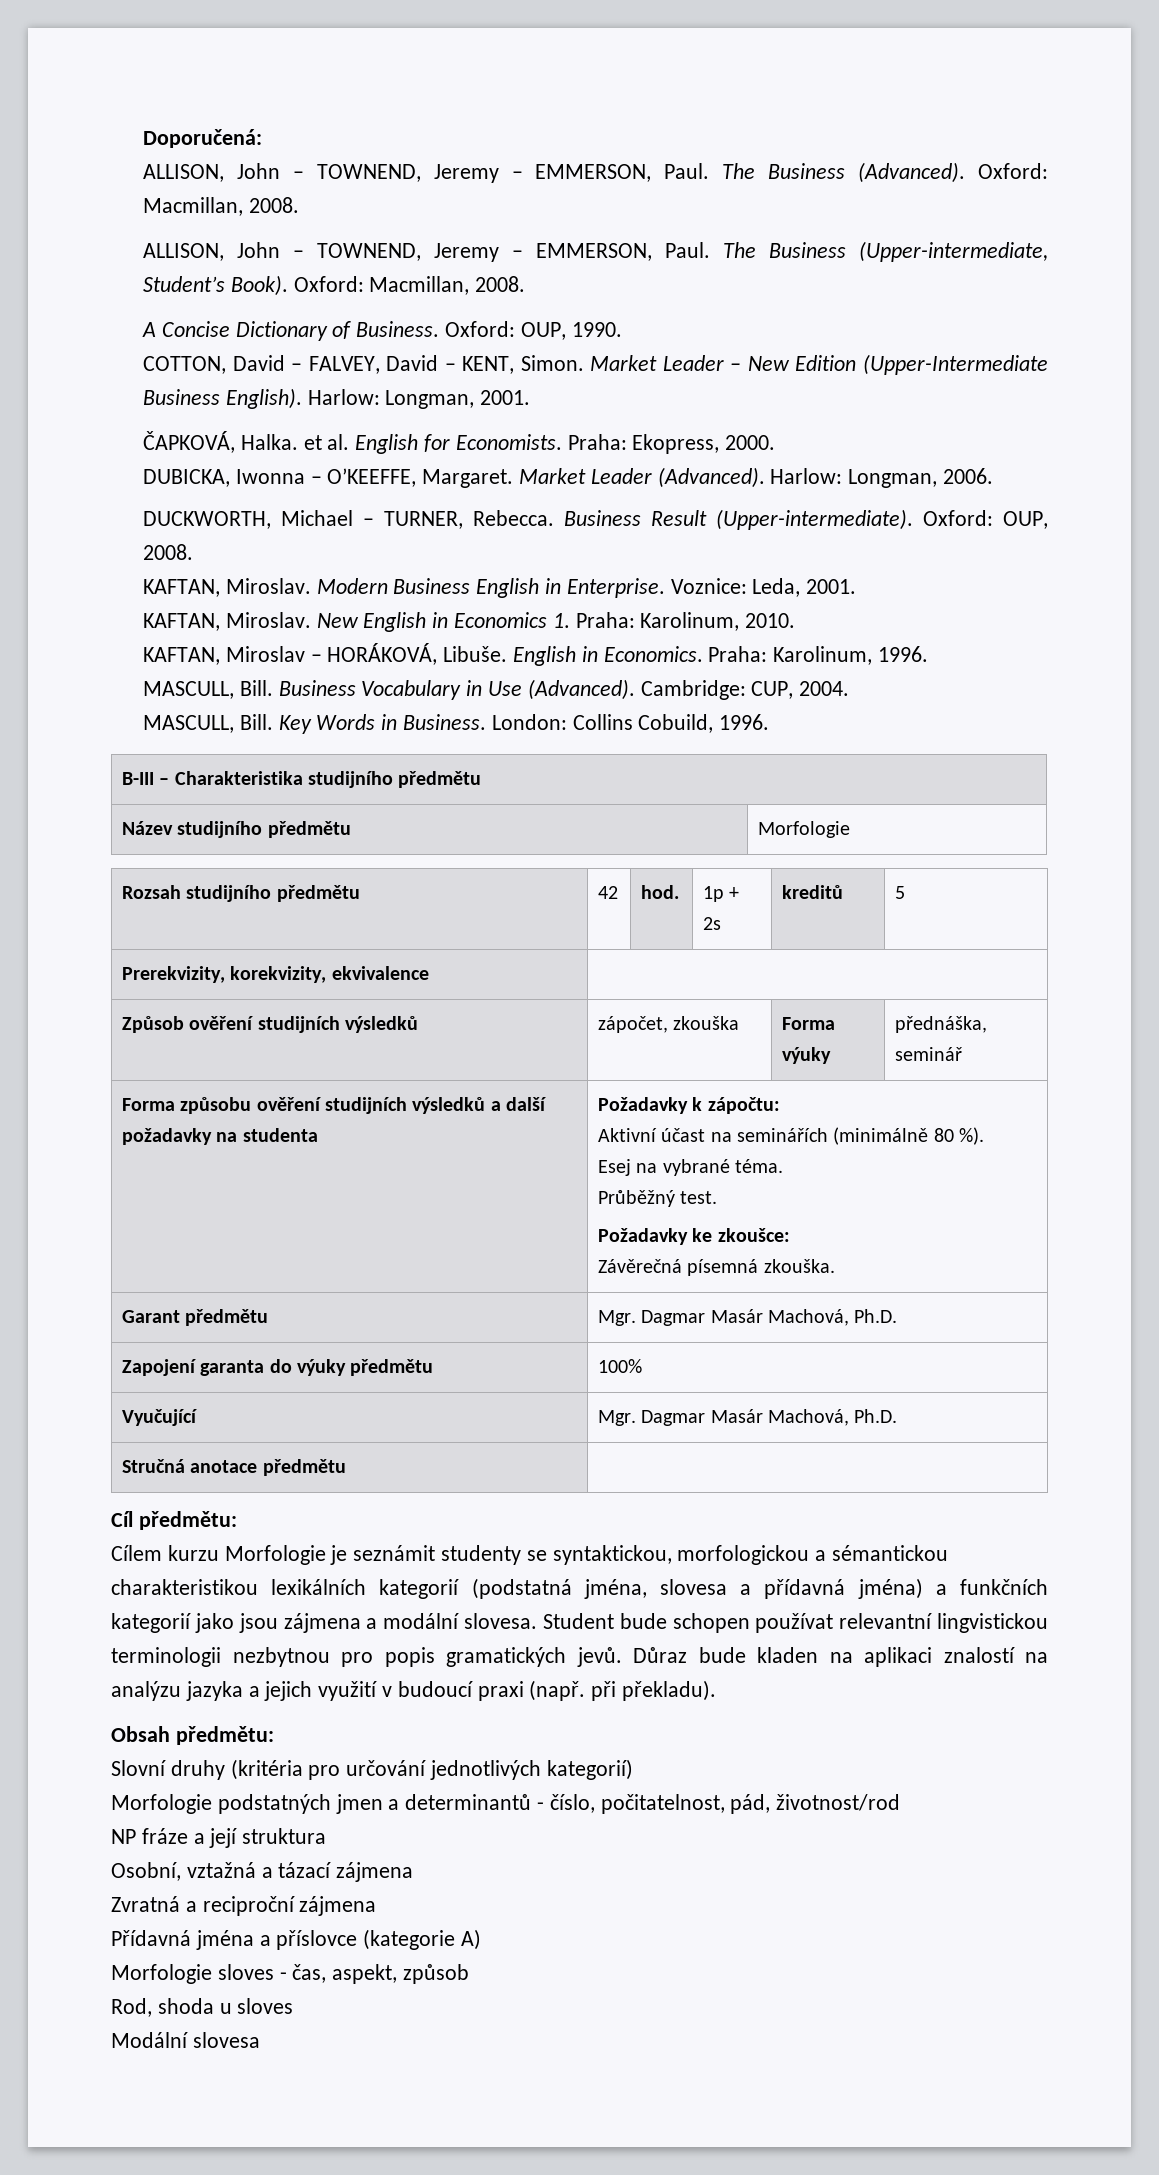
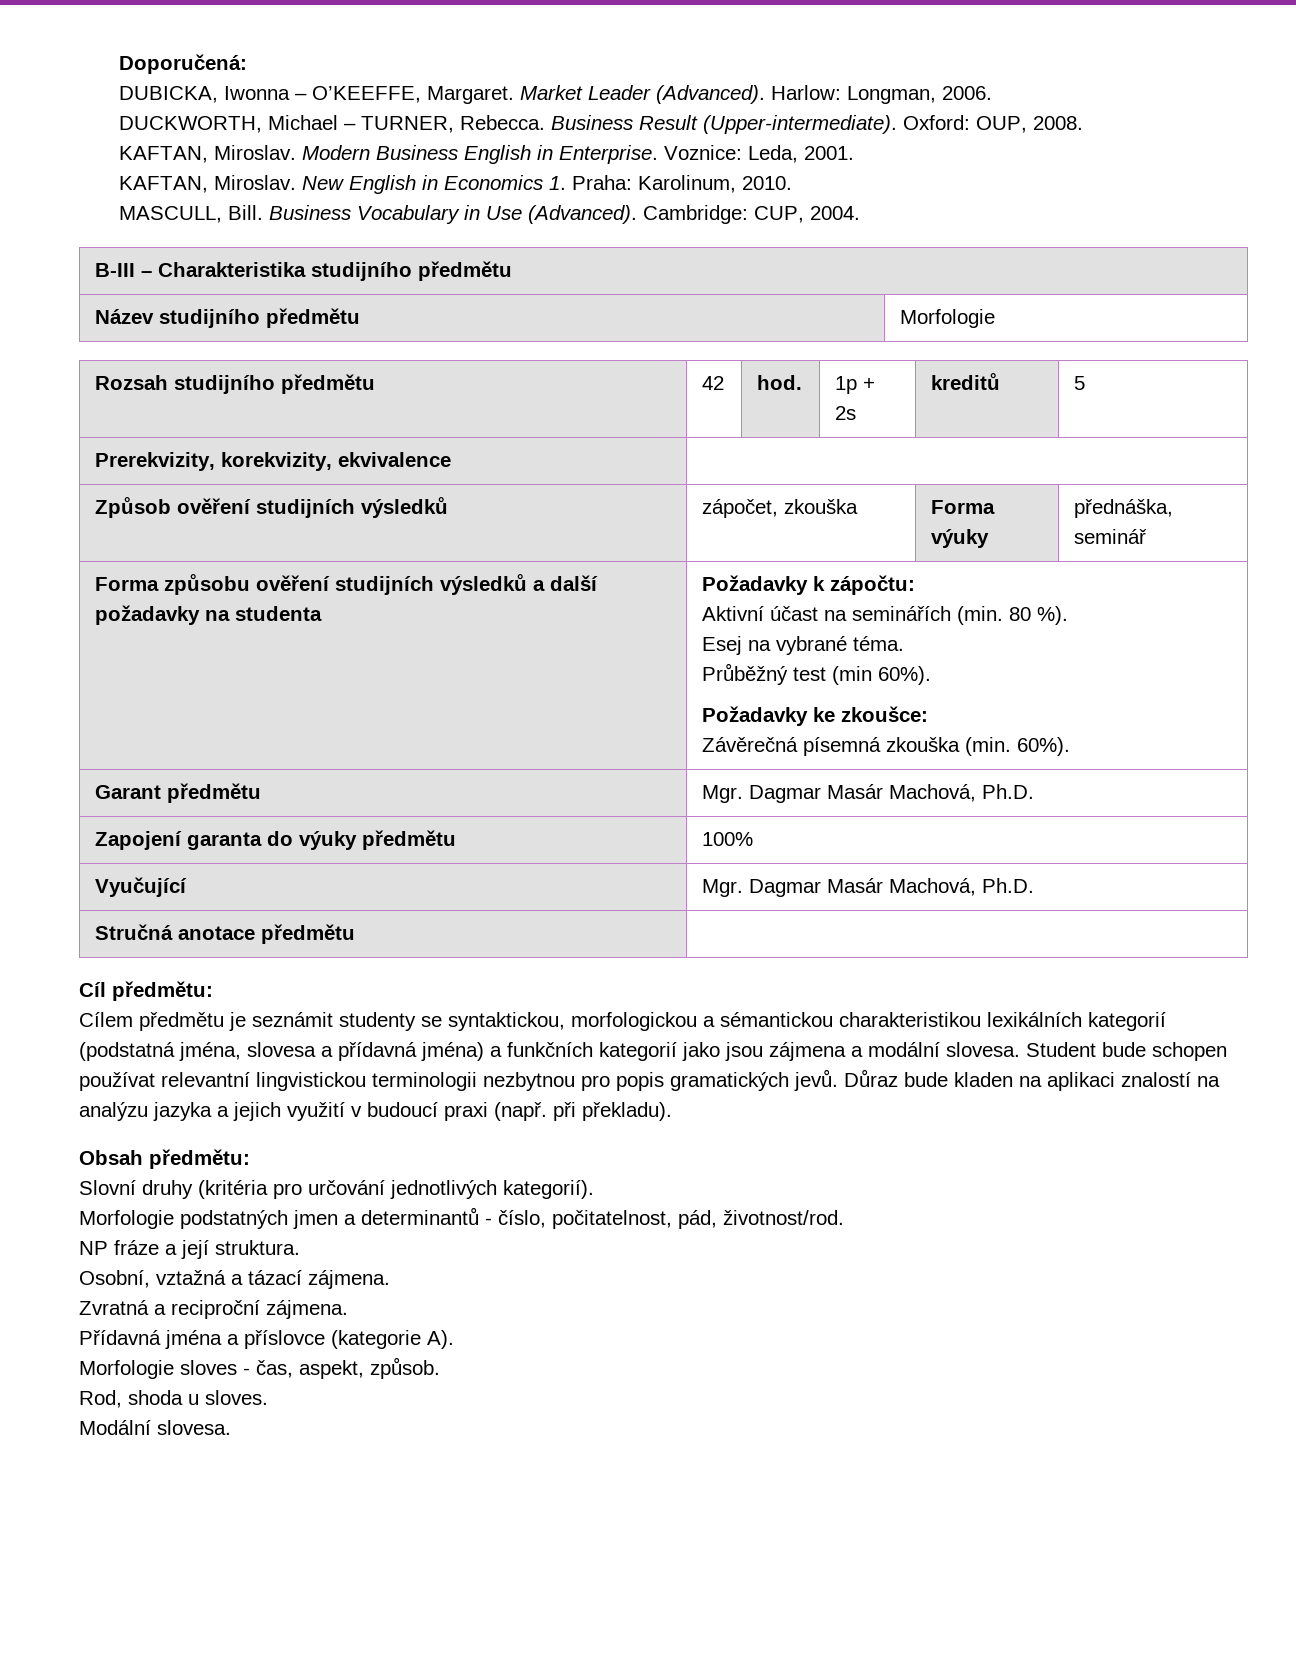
[142,162,1048,183] [142,197,299,216] [142,241,1048,262] [142,275,526,296] [141,321,622,341] [142,354,1048,375] [142,388,531,409] [142,431,776,454] // ALLISON, John – TOWNEND, Jeremy – EMMERSON, Paul. The Business (Advanced). Oxford: Macmillan, 2008. // ALLISON, John – TOWNEND, Jeremy – EMMERSON, Paul. The Business (Upper-intermediate, Student’s Book). Oxford: Macmillan, 2008. // A Concise Dictionary of Business. Oxford: OUP, 1990. // COTTON, David – FALVEY, David – KENT, Simon. Market Leader – New Edition (Upper-Intermediate Business English). Harlow: Longman, 2001. // ČAPKOVÁ, Halka. et al. English for Economists. Praha: Ekopress, 2000. -> (247, 64) none
[142,643,929,666] // KAFTAN, Miroslav – HORÁKOVÁ, Libuše. English in Economics. Praha: Karolinum, 1996. -> (792, 183) none
[142,714,770,734] // MASCULL, Bill. Key Words in Business. London: Collins Cobuild, 1996. -> (860, 213) none
[833,1127,929,1145] (minimálně -> [956,606,1003,625] (min.
[680,1191,718,1204] test. -> [792,666,931,685] test (min 60%).
[763,1259,835,1273] zkouška. -> [885,737,1070,756] zkouška (min. 60%).
[167,1545,326,1565] kurzu Morfologie -> [139,1012,224,1031] předmětu
[546,1759,633,1780] kategorií) -> [503,1180,594,1199] kategorií).
[776,1794,901,1811] životnost/rod -> [723,1210,844,1225] životnost/rod.
[242,1828,327,1844] struktura -> [215,1240,300,1255] struktura.
[336,1862,414,1882] zájmena -> [308,1270,390,1289] zájmena.
[299,1896,377,1916] zájmena -> [266,1300,348,1319] zájmena.
[461,1929,482,1950] A) -> [427,1330,454,1349] A).
[403,1964,470,1984] způsob -> [370,1357,440,1379] způsob.
[237,1998,294,2014] sloves -> [205,1390,268,1405] sloves.
[192,2032,260,2048] slovesa -> [157,1420,231,1435] slovesa.

